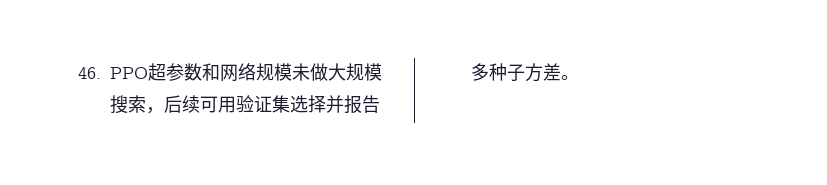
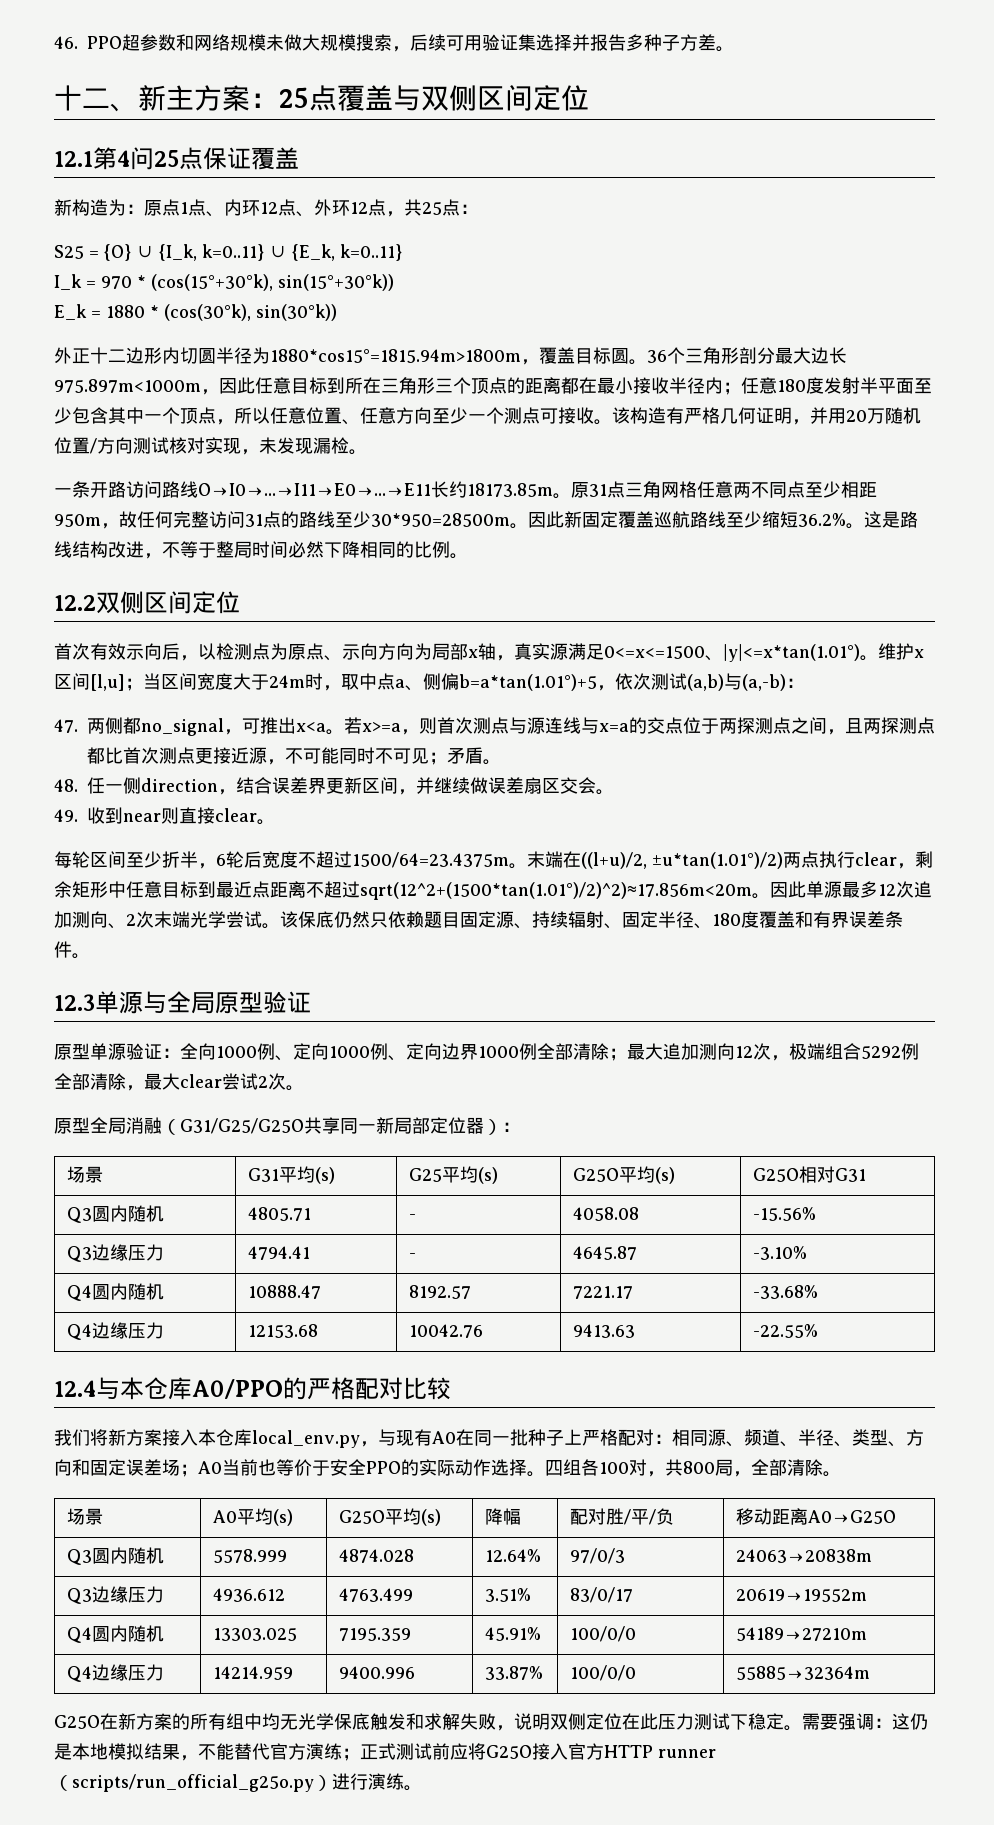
(579, 77) none -> [54,85,589,112] [54,147,299,170] [54,199,478,217] [54,244,402,261] [54,274,394,291] [54,304,337,321] [54,347,847,365] [54,377,932,395] [54,407,921,425] [54,437,367,455] [54,481,877,499] [54,511,918,529] [54,541,468,559] [54,591,240,614] [54,643,924,662] [54,673,804,691] [54,717,935,736] [87,747,501,765] [54,777,614,795] [54,807,275,825] [54,851,933,869] [54,881,932,900] [54,911,903,929] [54,941,90,959] [54,991,311,1014] [54,1043,919,1061] [54,1073,304,1091] [54,1117,520,1135] [66,1166,103,1183] [247,1166,335,1184] [408,1166,498,1184] [572,1166,675,1184] [752,1166,866,1183] [66,1205,164,1223] [247,1207,311,1221] [408,1214,416,1220] [572,1207,639,1221] [752,1207,816,1221] [66,1244,164,1262] [247,1246,310,1260] [408,1253,416,1259] [572,1246,637,1260] [752,1246,807,1260] [66,1283,164,1301] [247,1285,321,1299] [408,1285,471,1299] [572,1286,633,1299] [752,1285,818,1299] [66,1322,164,1340] [247,1324,318,1338] [408,1324,483,1338] [572,1324,635,1338] [752,1324,818,1338] [54,1377,451,1400] [54,1429,924,1448] [54,1459,841,1477] [66,1508,103,1525] [212,1508,293,1526] [338,1508,441,1526] [484,1508,521,1525] [569,1508,674,1525] [735,1508,896,1525] [66,1547,164,1565] [212,1549,287,1563] [338,1549,414,1563] [484,1549,541,1562] [569,1548,625,1564] [735,1549,872,1563] [66,1586,164,1604] [212,1588,285,1602] [338,1588,413,1602] [484,1588,531,1602] [569,1587,633,1603] [735,1589,867,1602] [66,1625,164,1643] [212,1628,297,1641] [338,1628,411,1641] [484,1627,541,1641] [569,1626,636,1642] [735,1627,867,1641] [66,1664,164,1682] [212,1666,293,1680] [338,1666,415,1679] [484,1666,543,1680] [569,1665,636,1681] [735,1666,870,1680] [54,1713,928,1731] [54,1743,716,1761] [54,1773,422,1792] // 十二、新主方案：25点覆盖与双侧区间定位 // 12.1第4问25点保证覆盖 // 新构造为：原点1点、内环12点、外环12点，共25点： // S25 = {O} ∪ {I_k, k=0..11} ∪ {E_k, k=0..11} // I_k = 970 * (cos(15°+30°k), sin(15°+30°k)) // E_k = 1880 * (cos(30°k), sin(30°k)) // 外正十二边形内切圆半径为1880*cos15°=1815.94m>1800m，覆盖目标圆。36个三角形剖分最大边长975.897m<1000m，因此任意目标到所在三角形三个顶点的距离都在最小接收半径内；任意180度发射半平面至少包含其中一个顶点，所以任意位置、任意方向至少一个测点可接收。该构造有严格几何证明，并用20万随机位置/方向测试核对实现，未发现漏检。 // 一条开路访问路线O→I0→...→I11→E0→...→E11长约18173.85m。原31点三角网格任意两不同点至少相距950m，故任何完整访问31点的路线至少30*950=28500m。因此新固定覆盖巡航路线至少缩短36.2%。这是路线结构改进，不等于整局时间必然下降相同的比例。 // 12.2双侧区间定位 // 首次有效示向后，以检测点为原点、示向方向为局部x轴，真实源满足0<=x<=1500、|y|<=x*tan(1.01°)。维护x区间[l,u]；当区间宽度大于24m时，取中点a、侧偏b=a*tan(1.01°)+5，依次测试(a,b)与(a,-b)： // 47.两侧都no_signal，可推出x<a。若x>=a，则首次测点与源连线与x=a的交点位于两探测点之间，且两探测点都比首次测点更接近源，不可能同时不可见；矛盾。 // 48.任一侧direction，结合误差界更新区间，并继续做误差扇区交会。 // 49.收到near则直接clear。 // 每轮区间至少折半，6轮后宽度不超过1500/64=23.4375m。末端在((l+u)/2, ±u*tan(1.01°)/2)两点执行clear，剩余矩形中任意目标到最近点距离不超过sqrt(12^2+(1500*tan(1.01°)/2)^2)≈17.856m<20m。因此单源最多12次追加测向、2次末端光学尝试。该保底仍然只依赖题目固定源、持续辐射、固定半径、180度覆盖和有界误差条件。 // 12.3单源与全局原型验证 // 原型单源验证：全向1000例、定向1000例、定向边界1000例全部清除；最大追加测向12次，极端组合5292例全部清除，最大clear尝试2次。 // 原型全局消融（G31/G25/G25O共享同一新局部定位器）： // 场景 | G31平均(s) | G25平均(s) | G25O平均(s) | G25O相对G31 // Q3圆内随机 | 4805.71 | - | 4058.08 | -15.56% // Q3边缘压力 | 4794.41 | - | 4645.87 | -3.10% // Q4圆内随机 | 10888.47 | 8192.57 | 7221.17 | -33.68% // Q4边缘压力 | 12153.68 | 10042.76 | 9413.63 | -22.55% // 12.4与本仓库A0/PPO的严格配对比较 // 我们将新方案接入本仓库local_env.py，与现有A0在同一批种子上严格配对：相同源、频道、半径、类型、方向和固定误差场；A0当前也等价于安全PPO的实际动作选择。四组各100对，共800局，全部清除。 // 场景 | A0平均(s) | G25O平均(s) | 降幅 | 配对胜/平/负 | 移动距离A0→G25O // Q3圆内随机 | 5578.999 | 4874.028 | 12.64% | 97/0/3 | 24063→20838m // Q3边缘压力 | 4936.612 | 4763.499 | 3.51% | 83/0/17 | 20619→19552m // Q4圆内随机 | 13303.025 | 7195.359 | 45.91% | 100/0/0 | 54189→27210m // Q4边缘压力 | 14214.959 | 9400.996 | 33.87% | 100/0/0 | 55885→32364m // G25O在新方案的所有组中均无光学保底触发和求解失败，说明双侧定位在此压力测试下稳定。需要强调：这仍是本地模拟结果，不能替代官方演练；正式测试前应将G25O接入官方HTTP runner（scripts/run_official_g25o.py）进行演练。

